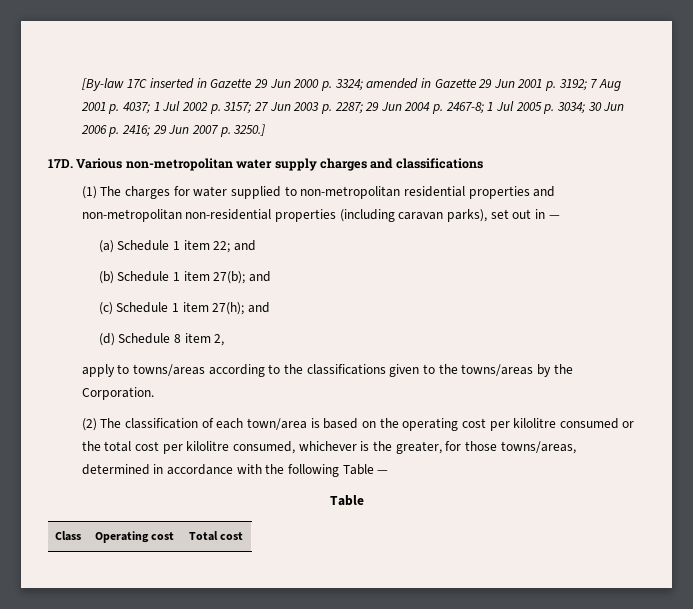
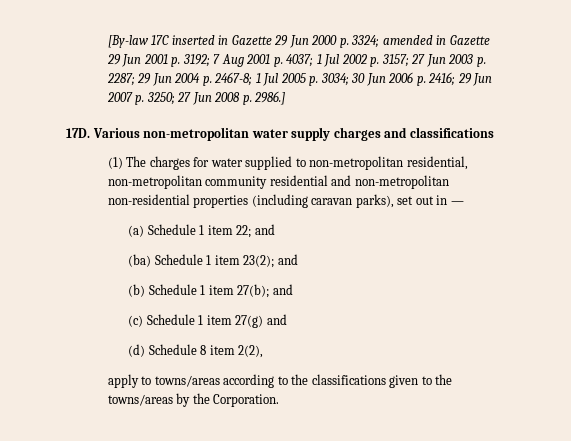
[233,124,266,136] 3250.] -> [146,91,286,105] 3250; 27 Jun 2008 p. 2986.]
[403,186,530,199] residential properties -> [406,156,468,170] [107,175,328,189] residential, non-metropolitan community residential
(256, 245) none -> [128,254,298,268] // (ba) Schedule 1 item 23(2); and
[212,302,245,315] 27(h); -> [235,315,264,328] 27(g)
[214,334,225,346] 2, -> [238,345,264,358] 2(2),
[81,418,635,431] [81,441,576,454] [81,464,389,477] [329,495,364,506] [54,531,81,541] [94,531,174,543] [188,531,243,541] // (2) The classification of each town/area is based on the operating cost per kilolitre consumed or the total cost per kilolitre consumed, whichever is the greater, for those towns/areas, determined in accordance with the following Table — // Table // Class | Operating cost | Total cost -> (280, 400) none

